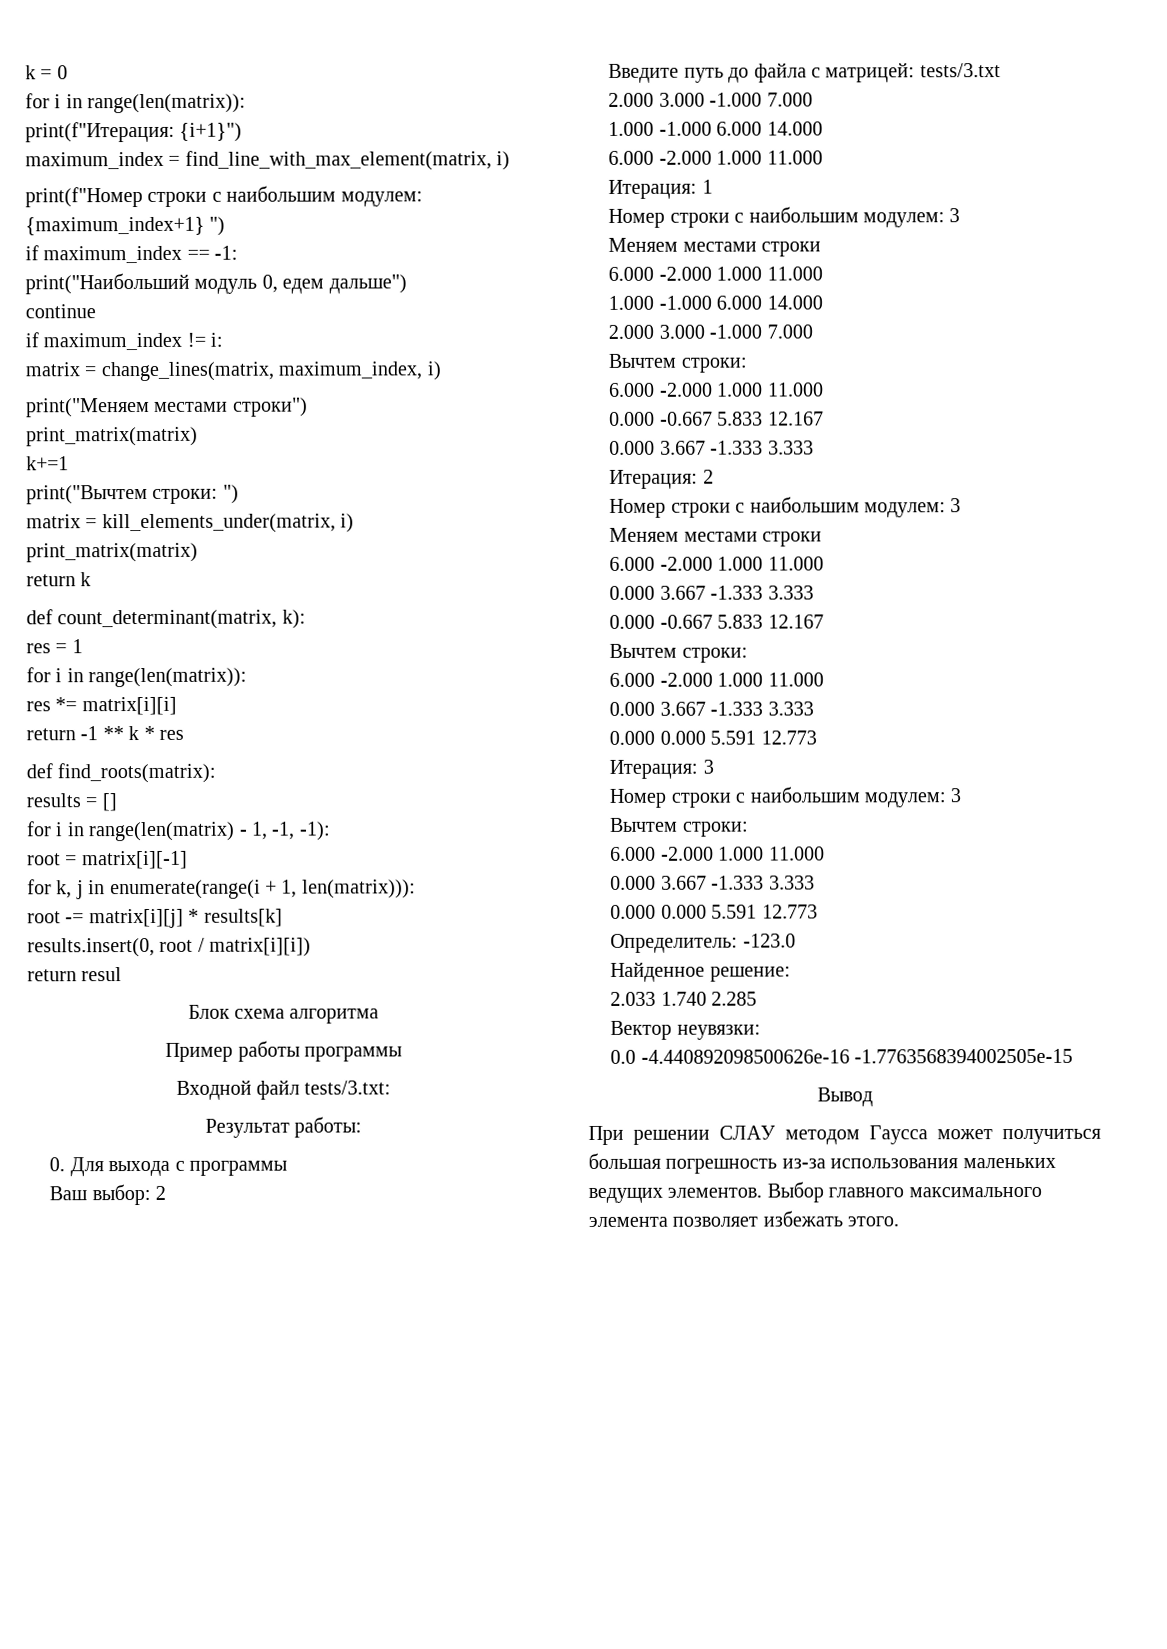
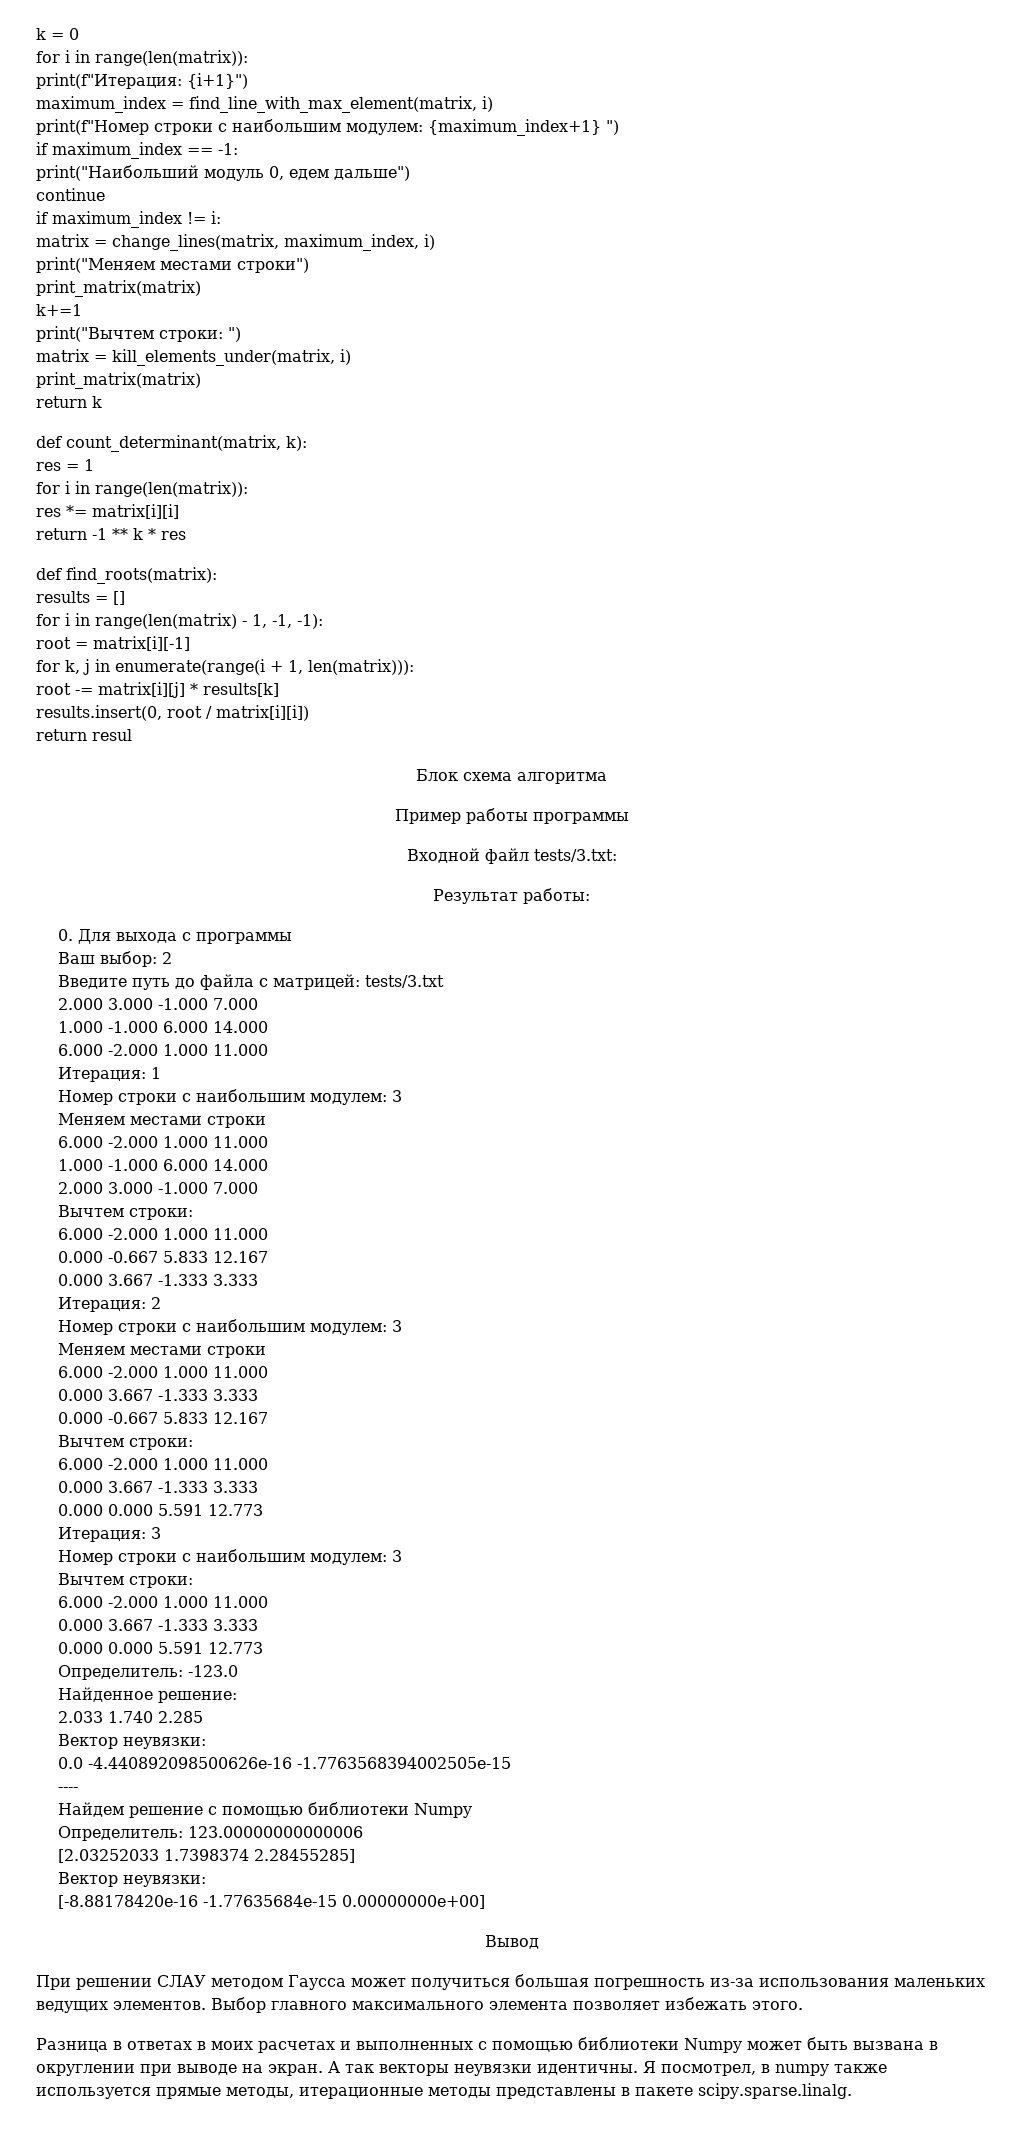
(1074, 1056) none -> [58,1787,79,1792] [58,1802,473,1818] [58,1826,364,1841] [58,1849,356,1863] [58,1872,207,1887] [58,1895,486,1909] // ---- // Найдем решение с помощью библиотеки Numpy // Определитель: 123.00000000000006 // [2.03252033 1.7398374 2.28455285] // Вектор неувязки: // [-8.88178420e-16 -1.77635684e-15 0.00000000e+00]
(900, 1221) none -> [36,2037,938,2053] [36,2061,887,2076] [36,2083,852,2099] // Разница в ответах в моих расчетах и выполненных с помощью библиотеки Numpy может быть вызвана в округлении при выводе на экран. А так векторы неувязки идентичны. Я посмотрел, в numpy также используется прямые методы, итерационные методы представлены в пакете scipy.sparse.linalg.

